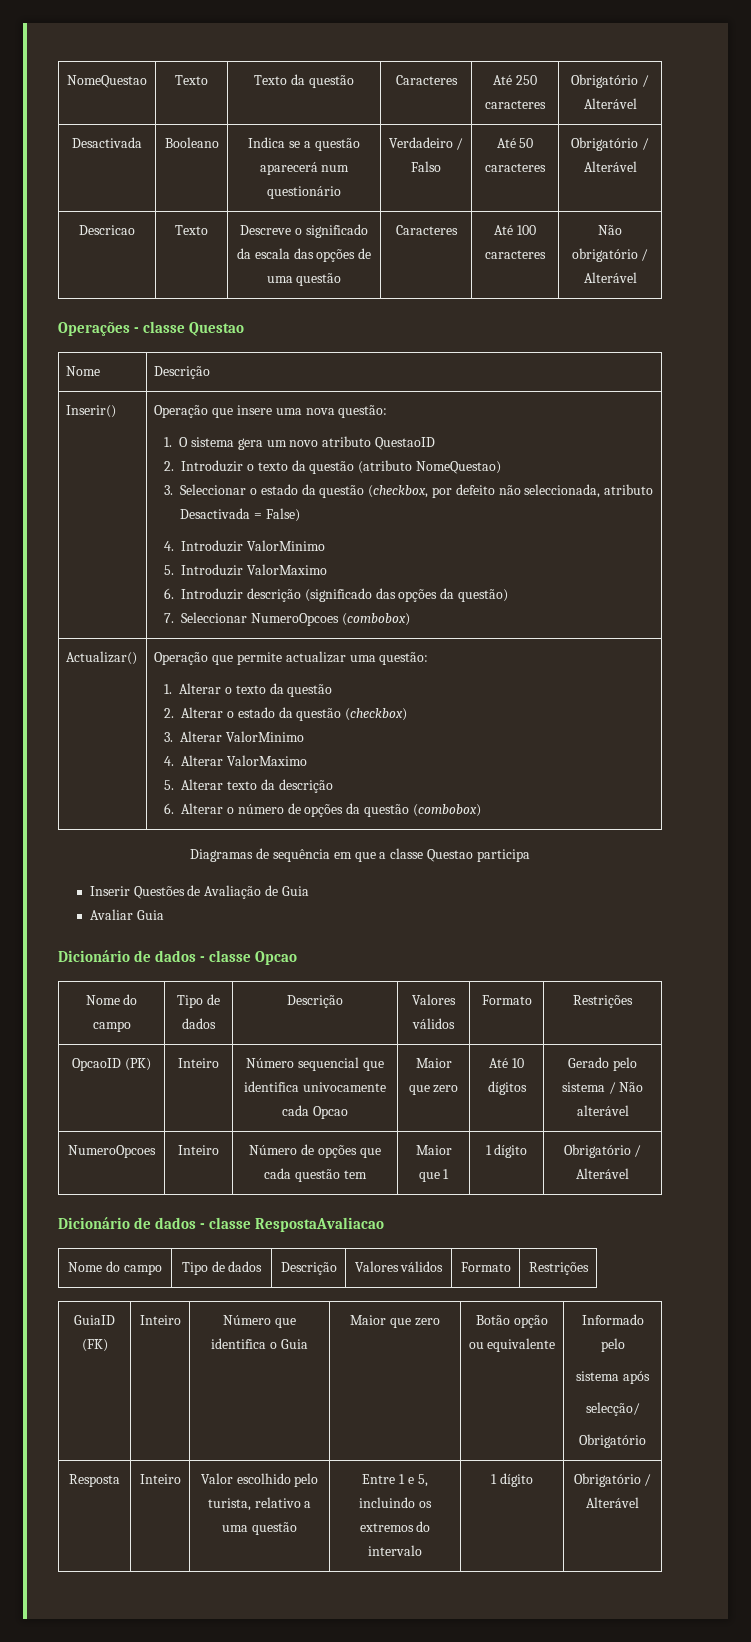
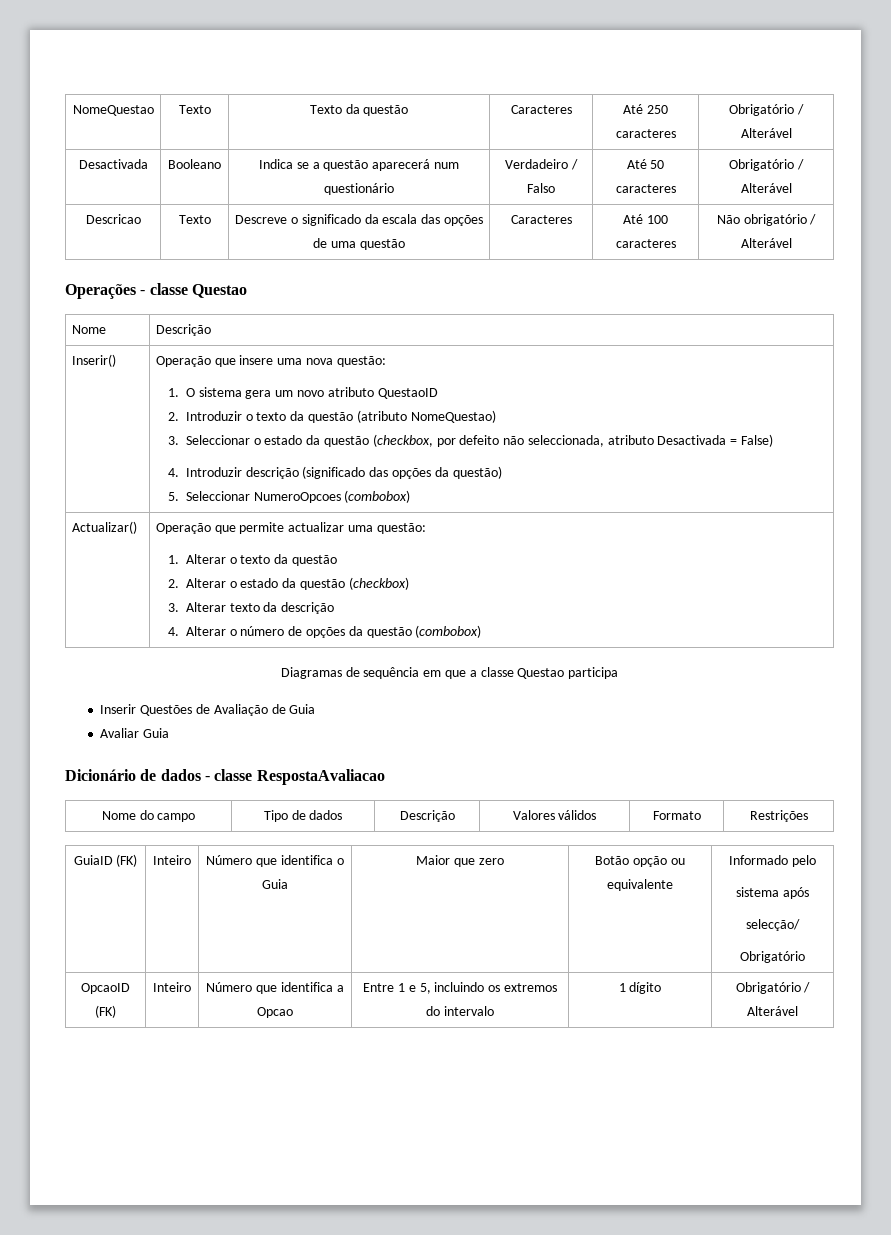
[247,540,326,551] [164,564,328,576] [164,588,244,600] ValorMinimo // 5. Introduzir ValorMaximo // 6. Introduzir -> (242, 472) none
[164,613,175,623] 7. -> [167,492,179,501] 5.
[226,731,305,742] [164,755,308,766] [164,779,224,790] ValorMinimo // 4. Alterar ValorMaximo // 5. Alterar -> (226, 607) none
[164,803,175,814] 6. -> [167,627,179,636] 4.
[58,950,297,965] [85,994,138,1005] [92,1021,131,1032] [177,994,220,1008] [182,1018,216,1029] [287,995,343,1008] [412,994,456,1005] [412,1018,455,1029] [481,995,532,1005] [573,995,633,1008] [72,1058,151,1071] [178,1058,219,1068] [246,1057,384,1071] [244,1081,386,1092] [282,1105,348,1119] [415,1058,452,1068] [408,1085,459,1095] [489,1058,524,1068] [487,1081,527,1095] [568,1057,637,1071] [561,1082,644,1094] [576,1105,629,1116] [68,1145,156,1158] [178,1145,219,1155] [249,1144,381,1158] [264,1168,367,1182] [415,1145,452,1155] [418,1169,450,1182] [485,1144,528,1158] [563,1144,642,1158] [576,1168,629,1179] // Dicionário de dados - classe Opcao // Nome do campo | Tipo de dados | Descrição | Valores válidos | Formato | Restrições // OpcaoID (PK) | Inteiro | Número sequencial que identifica univocamente cada Opcao | Maior que zero | Até 10 dígitos | Gerado pelo sistema / Não alterável // NumeroOpcoes | Inteiro | Número de opções que cada questão tem | Maior que 1 | 1 dígito | Obrigatório / Alterável -> (170, 733) none
[69,1474,120,1487] [139,1474,181,1484] [200,1473,319,1487] [207,1497,312,1511] [222,1522,297,1535] Resposta | Inteiro | Valor escolhido pelo turista, relativo a uma questão -> [81,983,130,994] [95,1005,116,1018] [153,982,191,992] [206,982,344,994] [257,1007,293,1018] OpcaoID (FK) | Inteiro | Número que identifica a Opcao

